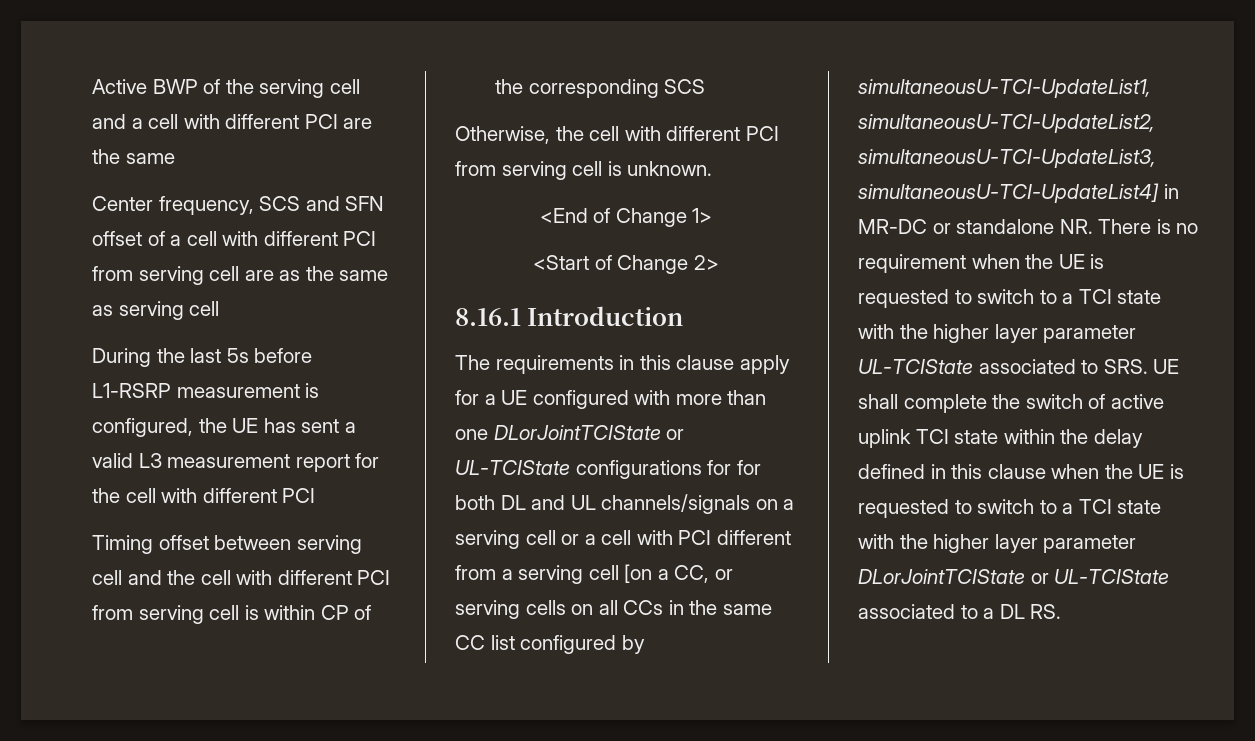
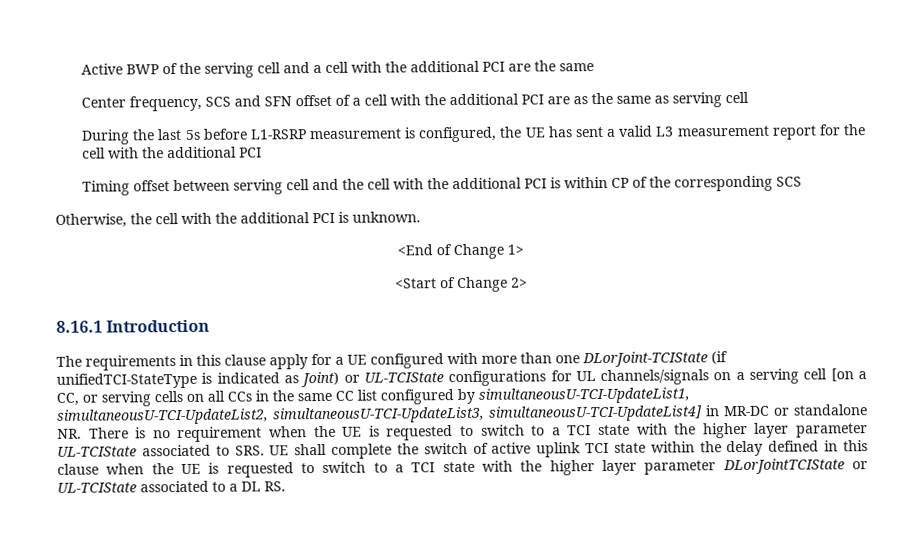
[225,114,300,129] different -> [385,60,481,73] the additional
[263,231,377,246] [91,266,240,285] different PCI from serving cell -> [424,93,545,106] the additional PCI
[202,488,277,503] different -> [142,146,238,159] the additional
[277,570,391,585] [91,605,240,624] different PCI from serving cell -> [427,177,548,190] the additional PCI
[666,126,779,141] [455,161,603,180] different PCI from serving cell -> [215,212,335,224] the additional PCI
[493,425,685,440] [455,460,761,479] [455,495,566,510] DLorJointTCIState or UL-TCIState configurations for for both DL and -> [582,351,728,368] [56,370,572,389] DLorJoint-TCIState (if unifiedTCI-StateType is indicated as Joint) or UL-TCIState configurations for
[561,530,791,545] [455,565,619,584] or a cell with PCI different from a serving cell -> (828, 374) none

